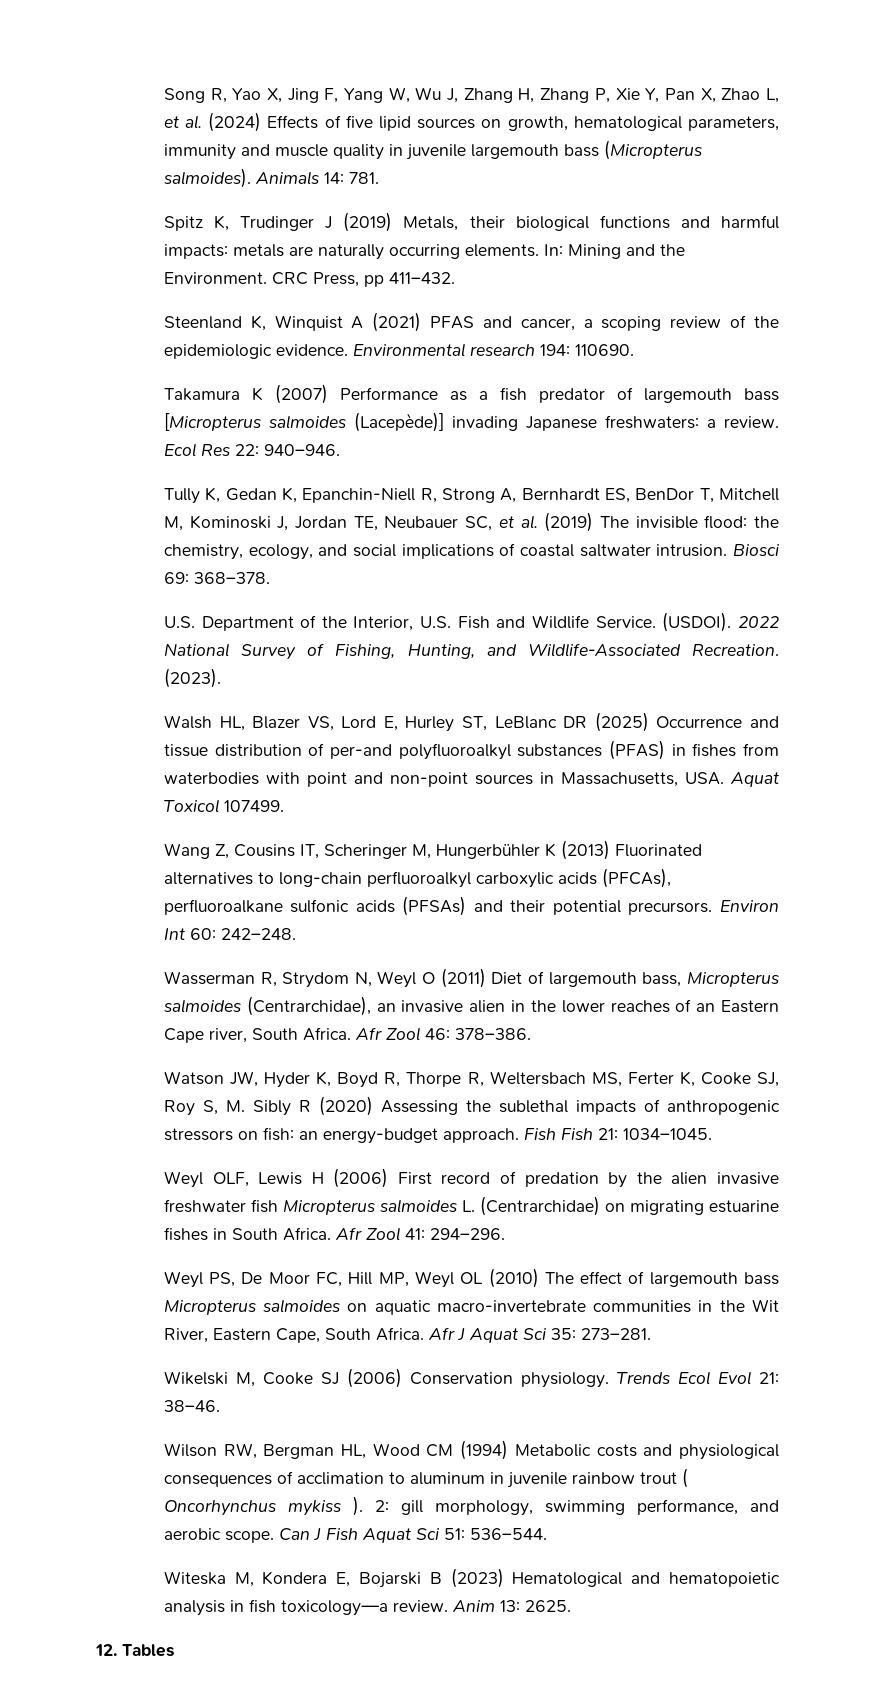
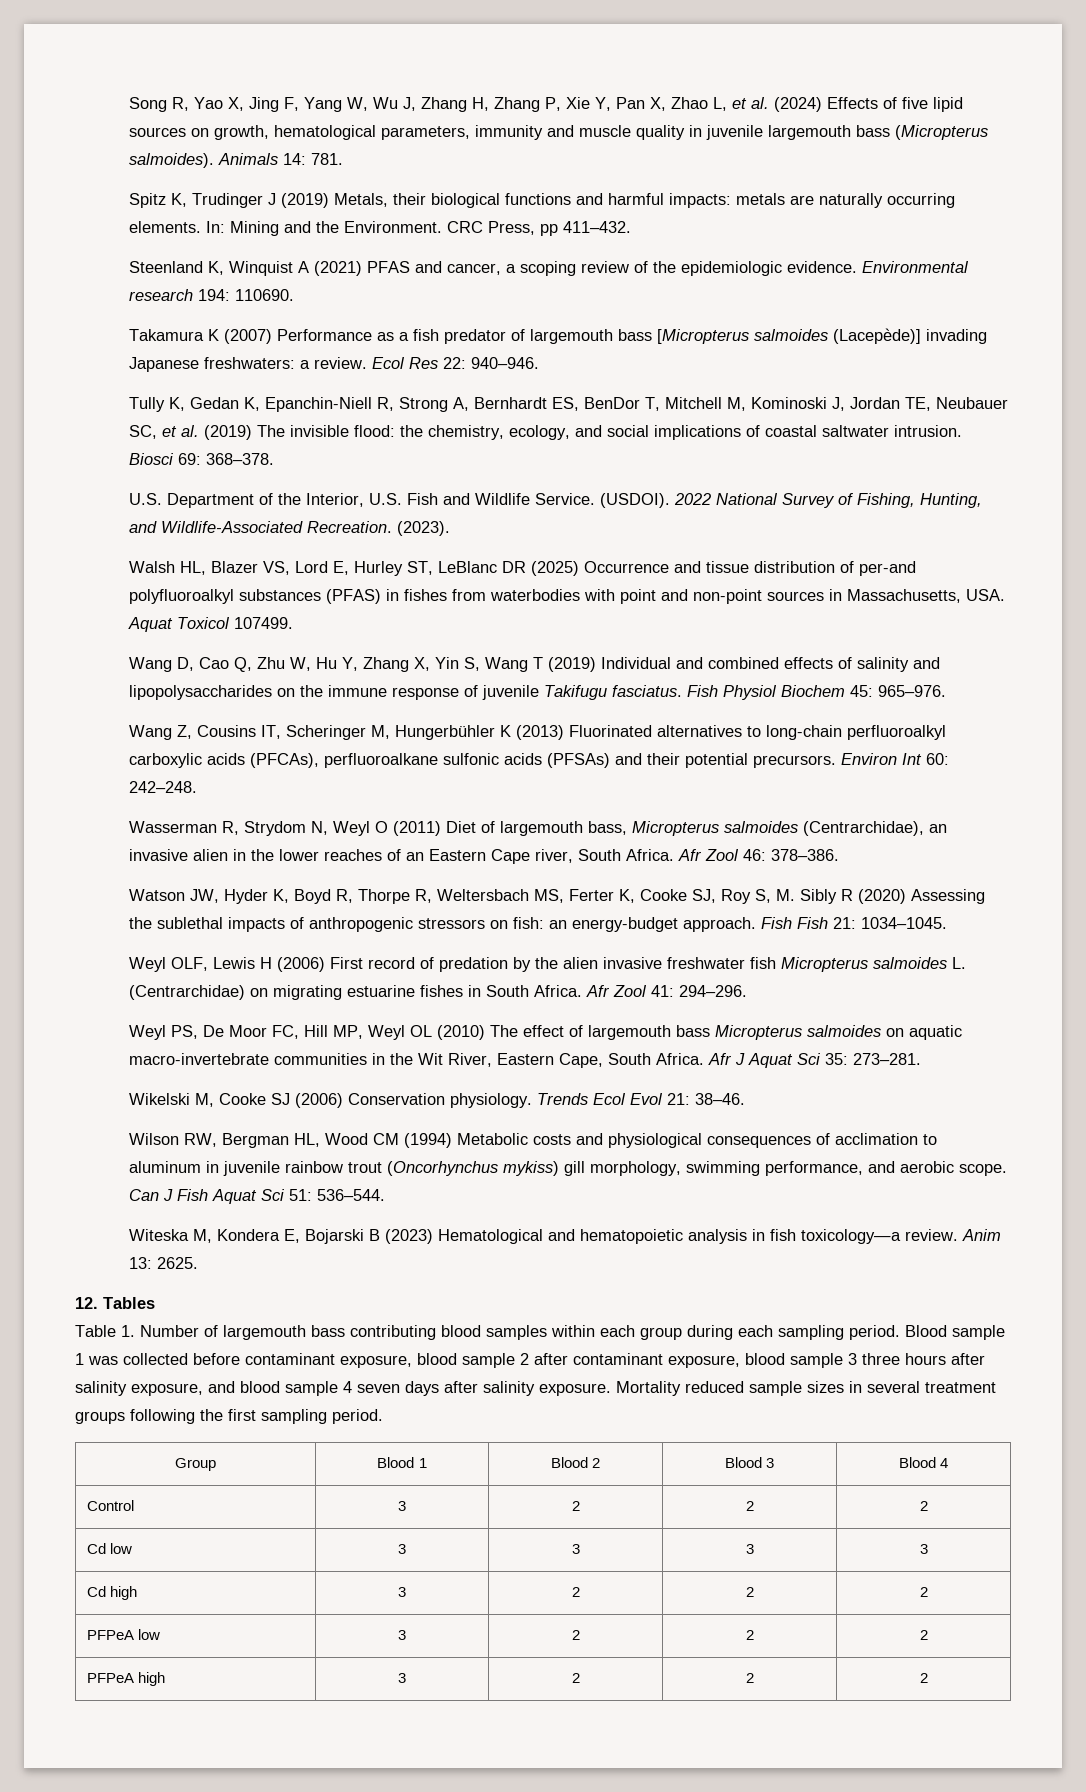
(284, 806) none -> [129,657,941,672] [129,685,947,700] // Wang D, Cao Q, Zhu W, Hu Y, Zhang X, Yin S, Wang T (2019) Individual and combined effects of salinity and lipopolysaccharides on the immune response of juvenile Takifugu fasciatus. Fish Physiol Biochem 45: 965–976.
[681,1468,688,1488] [163,1496,389,1516] ( Oncorhynchus mykiss ). 2: -> [387,1161,560,1176] (Oncorhynchus mykiss)
(174, 1650) none -> [75,1325,1005,1340] [75,1353,985,1368] [75,1381,996,1396] [75,1409,383,1424] [175,1458,216,1471] [377,1457,427,1468] [550,1457,601,1468] [724,1457,775,1468] [898,1457,949,1468] [87,1500,135,1511] [398,1501,406,1511] [571,1501,580,1511] [745,1501,754,1511] [919,1501,928,1511] [87,1543,133,1554] [398,1544,406,1554] [571,1544,580,1554] [745,1544,754,1554] [919,1544,928,1554] [87,1586,138,1600] [398,1587,406,1597] [571,1587,580,1597] [745,1587,754,1597] [919,1587,928,1597] [87,1629,161,1640] [398,1630,406,1640] [571,1630,580,1640] [745,1630,754,1640] [919,1630,928,1640] [87,1672,166,1686] [398,1673,406,1683] [571,1673,580,1683] [745,1673,754,1683] [919,1673,928,1683] // Table 1. Number of largemouth bass contributing blood samples within each group during each sampling period. Blood sample 1 was collected before contaminant exposure, blood sample 2 after contaminant exposure, blood sample 3 three hours after salinity exposure, and blood sample 4 seven days after salinity exposure. Mortality reduced sample sizes in several treatment groups following the first sampling period. // Group | Blood 1 | Blood 2 | Blood 3 | Blood 4 // Control | 3 | 2 | 2 | 2 // Cd low | 3 | 3 | 3 | 3 // Cd high | 3 | 2 | 2 | 2 // PFPeA low | 3 | 2 | 2 | 2 // PFPeA high | 3 | 2 | 2 | 2

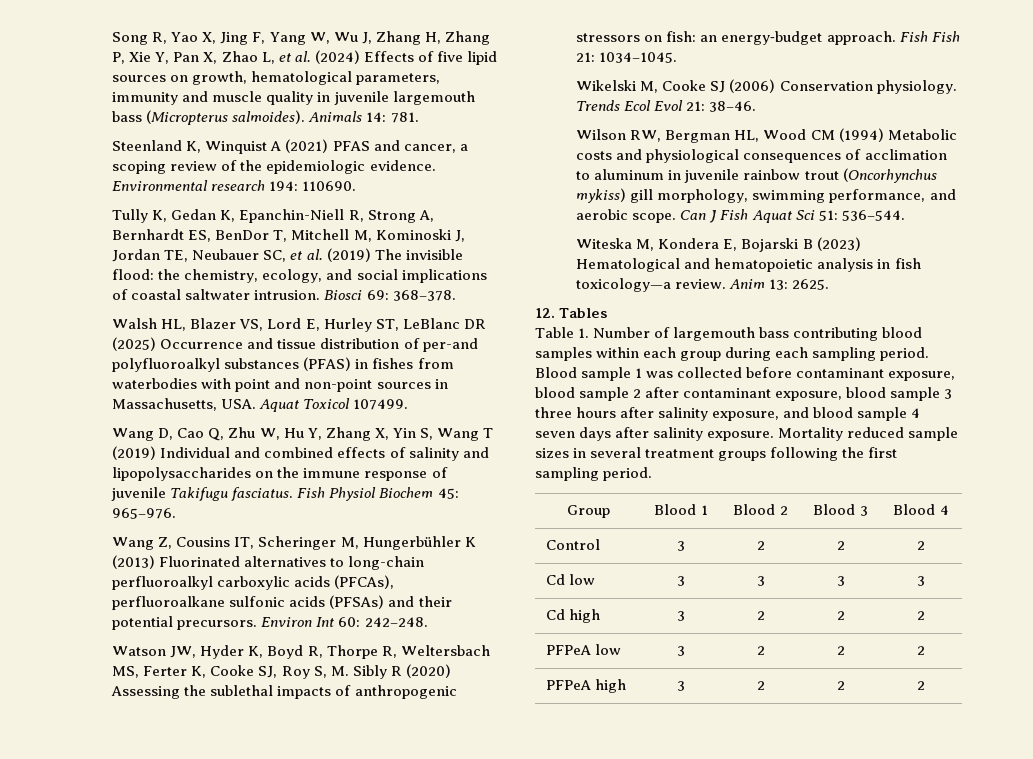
[129,193,956,208] [129,221,632,236] // Spitz K, Trudinger J (2019) Metals, their biological functions and harmful impacts: metals are naturally occurring elements. In: Mining and the Environment. CRC Press, pp 411–432. -> (419, 117) none
[129,328,988,344] [129,357,540,372] // Takamura K (2007) Performance as a fish predator of largemouth bass [Micropterus salmoides (Lacepède)] invading Japanese freshwaters: a review. Ecol Res 22: 940–946. -> (357, 186) none
[129,493,983,508] [129,521,451,536] // U.S. Department of the Interior, U.S. Fish and Wildlife Service. (USDOI). 2022 National Survey of Fishing, Hunting, and Wildlife-Associated Recreation. (2023). -> (456, 295) none
[129,821,948,836] [129,849,840,864] // Wasserman R, Strydom N, Weyl O (2011) Diet of largemouth bass, Micropterus salmoides (Centrarchidae), an invasive alien in the lower reaches of an Eastern Cape river, South Africa. Afr Zool 46: 378–386. -> (428, 622) none
[129,957,967,972] [129,985,748,1000] [129,1025,963,1040] [129,1053,922,1068] // Weyl OLF, Lewis H (2006) First record of predation by the alien invasive freshwater fish Micropterus salmoides L. (Centrarchidae) on migrating estuarine fishes in South Africa. Afr Zool 41: 294–296. // Weyl PS, De Moor FC, Hill MP, Weyl OL (2010) The effect of largemouth bass Micropterus salmoides on aquatic macro-invertebrate communities in the Wit River, Eastern Cape, South Africa. Afr J Aquat Sci 35: 273–281. -> (678, 57) none

